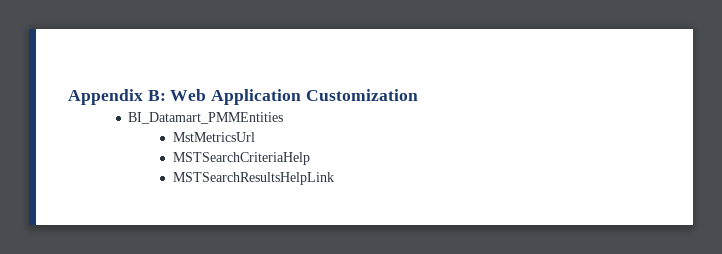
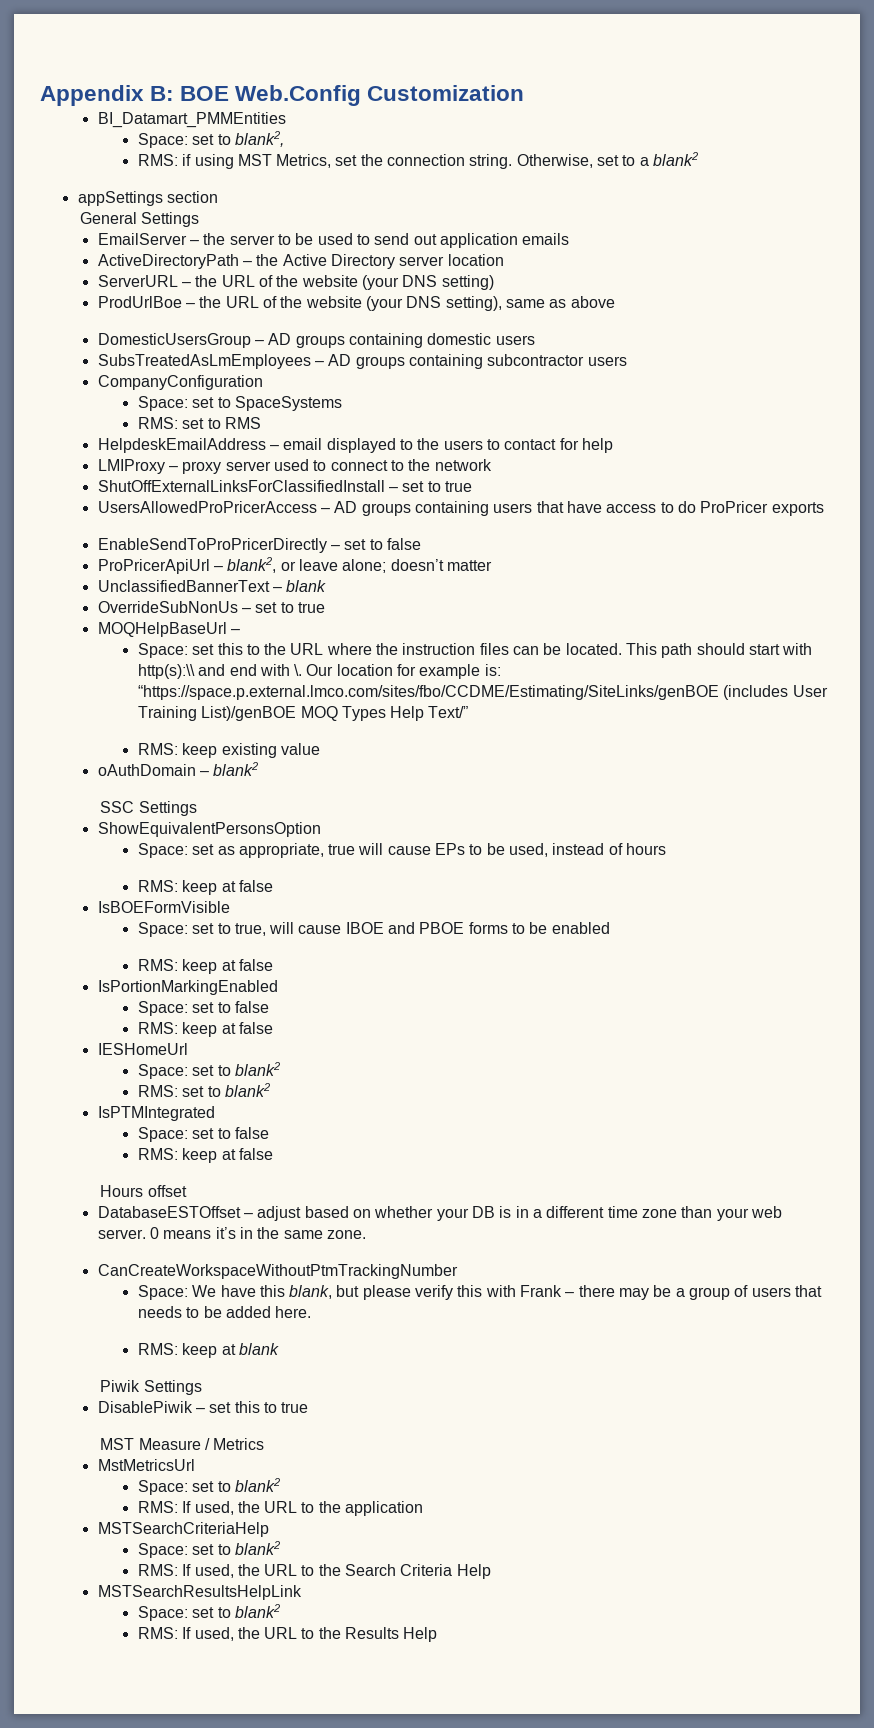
[170,89,302,105] Web Application -> [180,85,362,106] BOE Web.Config
[172,132,255,142] [172,152,310,165] [172,172,334,185] MstMetricsUrl // MSTSearchCriteriaHelp // MSTSearchResultsHelpLink -> [137,131,284,148] [137,152,699,169] [77,191,218,206] [80,212,200,227] [97,233,570,248] [97,254,504,269] [97,275,494,290] [97,296,615,311] [97,333,535,348] [97,354,627,369] [97,375,263,390] [137,396,342,411] [137,417,261,429] [97,438,613,453] [97,459,492,474] [97,480,473,492] [97,501,824,516] [97,538,422,553] [97,557,492,574] [97,580,327,592] [97,601,326,613] [97,622,241,637] [137,643,813,658] [137,664,501,679] [137,685,828,700] [137,706,469,721] [137,743,320,758] [97,762,259,776] [100,801,197,816] [97,822,321,837] [137,843,667,858] [137,880,273,895] [97,901,230,913] [137,922,610,937] [137,959,273,974] [97,980,278,995] [137,1001,269,1016] [137,1022,273,1037] [97,1043,188,1055] [137,1062,280,1079] [137,1083,270,1097] [97,1106,215,1121] [137,1127,269,1142] [137,1148,273,1163] [100,1185,187,1197] [97,1206,782,1221] [97,1227,366,1239] [97,1264,458,1279] [137,1285,822,1300] [137,1306,312,1318] [137,1343,279,1358] [100,1380,202,1395] [97,1401,309,1413] [100,1438,265,1450] [97,1459,195,1471] [137,1478,280,1495] [137,1501,424,1516] [97,1522,269,1537] [137,1541,280,1558] [137,1564,491,1579] [97,1585,302,1600] [137,1604,280,1621] [137,1627,438,1642] Space: set to blank2, // RMS: if using MST Metrics, set the connection string. Otherwise, set to a blank2 // appSettings section // General Settings // EmailServer – the server to be used to send out application emails // ActiveDirectoryPath – the Active Directory server location // ServerURL – the URL of the website (your DNS setting) // ProdUrlBoe – the URL of the website (your DNS setting), same as above // DomesticUsersGroup – AD groups containing domestic users // SubsTreatedAsLmEmployees – AD groups containing subcontractor users // CompanyConfiguration // Space: set to SpaceSystems // RMS: set to RMS // HelpdeskEmailAddress – email displayed to the users to contact for help // LMIProxy – proxy server used to connect to the network // ShutOffExternalLinksForClassifiedInstall – set to true // UsersAllowedProPricerAccess – AD groups containing users that have access to do ProPricer exports // EnableSendToProPricerDirectly – set to false // ProPricerApiUrl – blank2, or leave alone; doesn’t matter // UnclassifiedBannerText – blank // OverrideSubNonUs – set to true // MOQHelpBaseUrl – // Space: set this to the URL where the instruction files can be located. This path should start with http(s):\\ and end with \. Our location for example is: “https://space.p.external.lmco.com/sites/fbo/CCDME/Estimating/SiteLinks/genBOE (includes User Training List)/genBOE MOQ Types Help Text/” // RMS: keep existing value // oAuthDomain – blank2 // SSC Settings // ShowEquivalentPersonsOption // Space: set as appropriate, true will cause EPs to be used, instead of hours // RMS: keep at false // IsBOEFormVisible // Space: set to true, will cause IBOE and PBOE forms to be enabled // RMS: keep at false // IsPortionMarkingEnabled // Space: set to false // RMS: keep at false // IESHomeUrl // Space: set to blank2 // RMS: set to blank2 // IsPTMIntegrated // Space: set to false // RMS: keep at false // Hours offset // DatabaseESTOffset – adjust based on whether your DB is in a different time zone than your web server. 0 means it’s in the same zone. // CanCreateWorkspaceWithoutPtmTrackingNumber // Space: We have this blank, but please verify this with Frank – there may be a group of users that needs to be added here. // RMS: keep at blank // Piwik Settings // DisablePiwik – set this to true // MST Measure / Metrics // MstMetricsUrl // Space: set to blank2 // RMS: If used, the URL to the application // MSTSearchCriteriaHelp // Space: set to blank2 // RMS: If used, the URL to the Search Criteria Help // MSTSearchResultsHelpLink // Space: set to blank2 // RMS: If used, the URL to the Results Help

